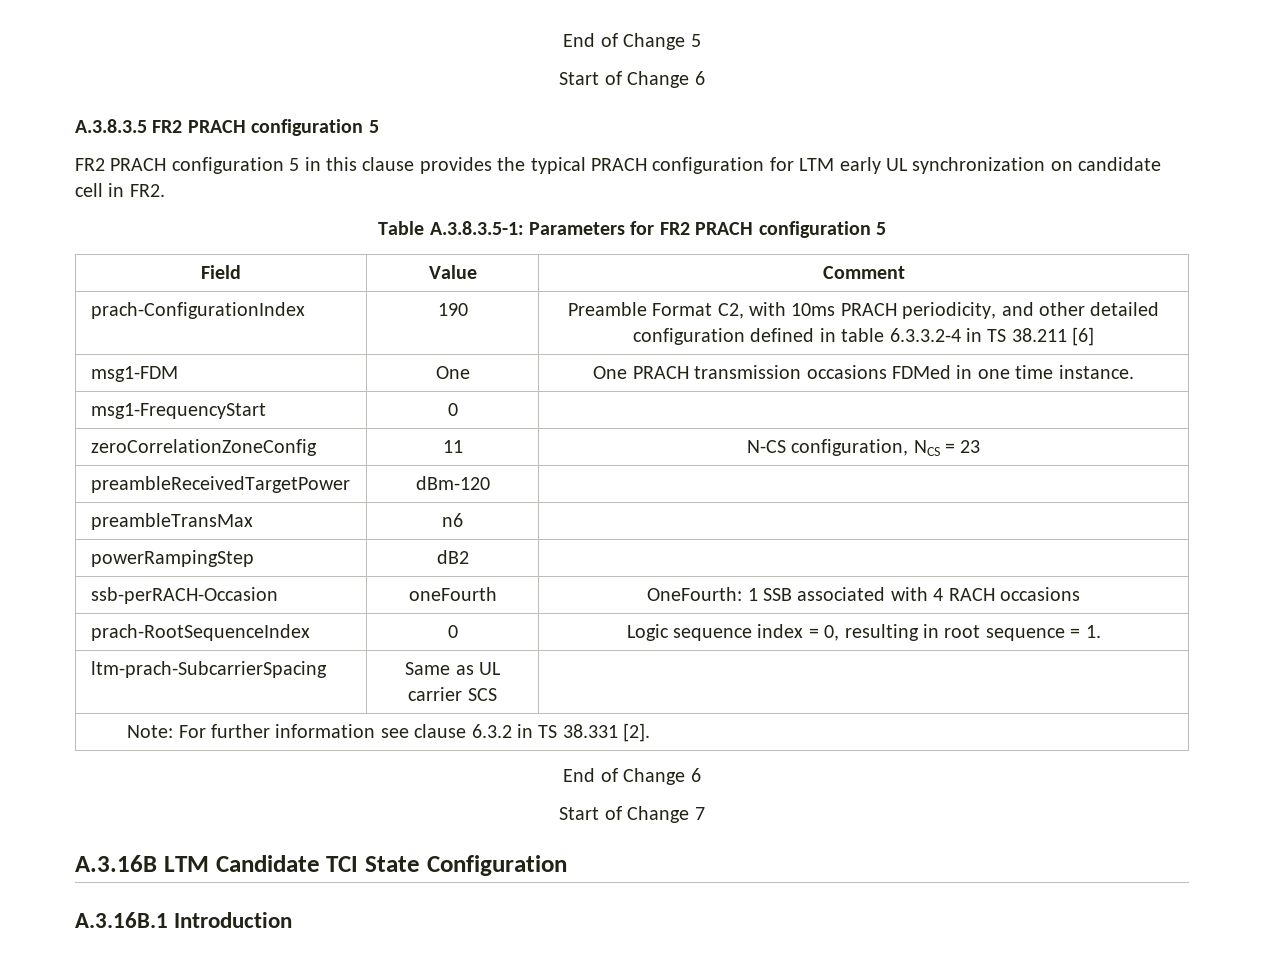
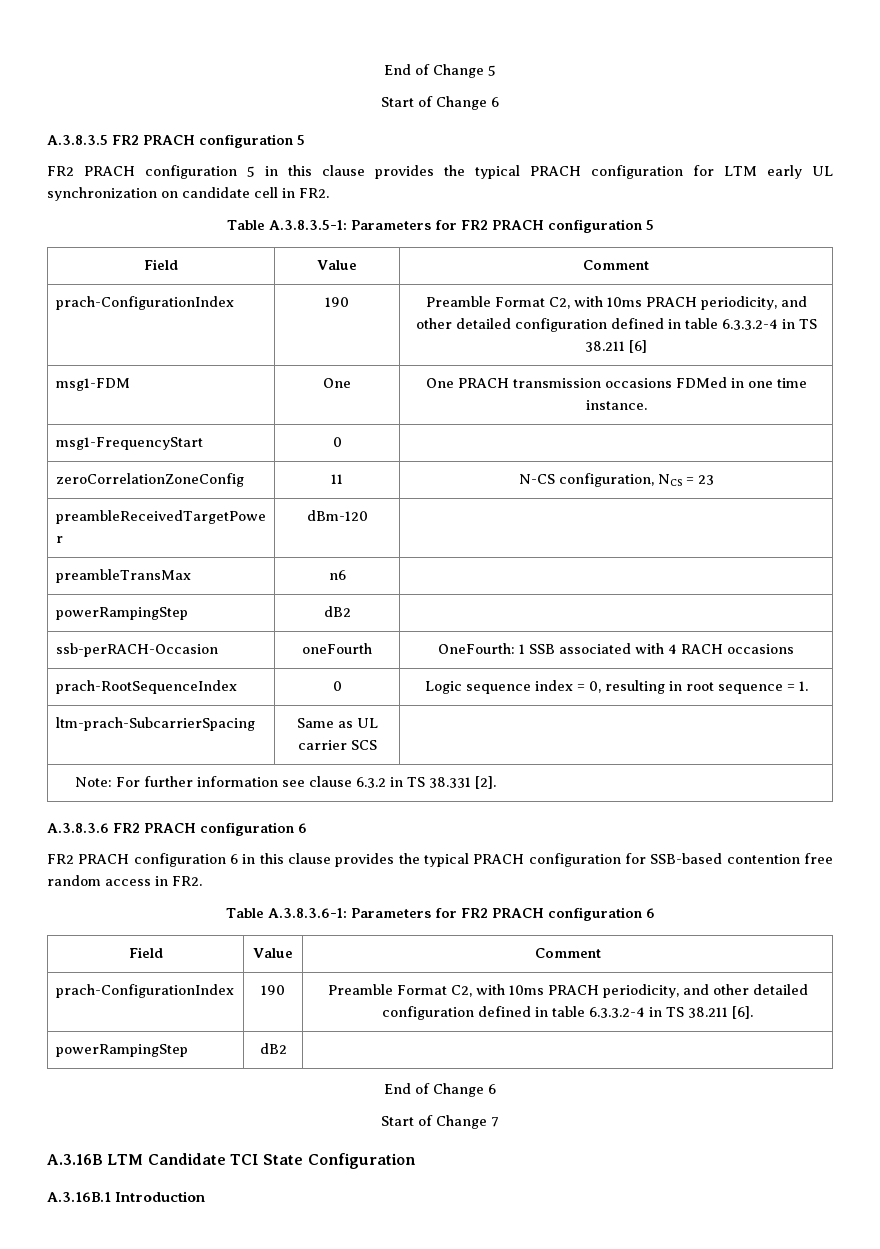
(651, 732) none -> [47,822,307,836] [47,853,833,867] [47,875,202,886] [225,907,655,921] [128,947,163,958] [253,948,293,958] [534,948,601,958] [55,984,234,998] [261,985,285,995] [327,984,808,998] [382,1006,753,1020] [55,1044,188,1057] [259,1043,287,1054] // A.3.8.3.6 FR2 PRACH configuration 6 // FR2 PRACH configuration 6 in this clause provides the typical PRACH configuration for SSB-based contention free random access in FR2. // Table A.3.8.3.6-1: Parameters for FR2 PRACH configuration 6 // Field | Value | Comment // prach-ConfigurationIndex | 190 | Preamble Format C2, with 10ms PRACH periodicity, and other detailed configuration defined in table 6.3.3.2-4 in TS 38.211 [6]. // powerRampingStep | dB2 |

